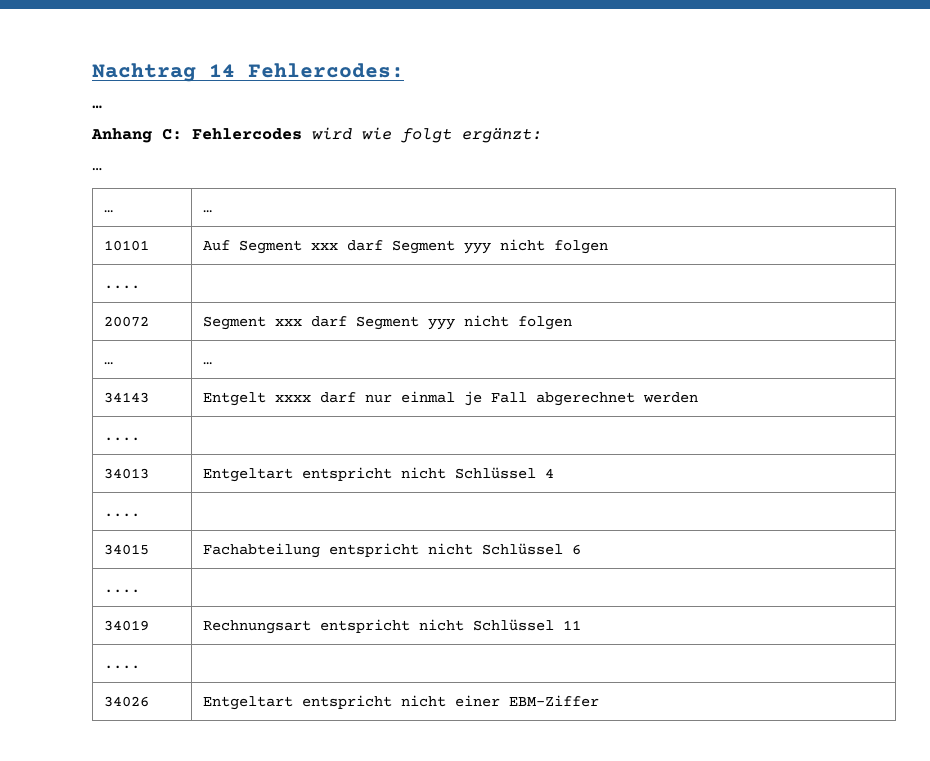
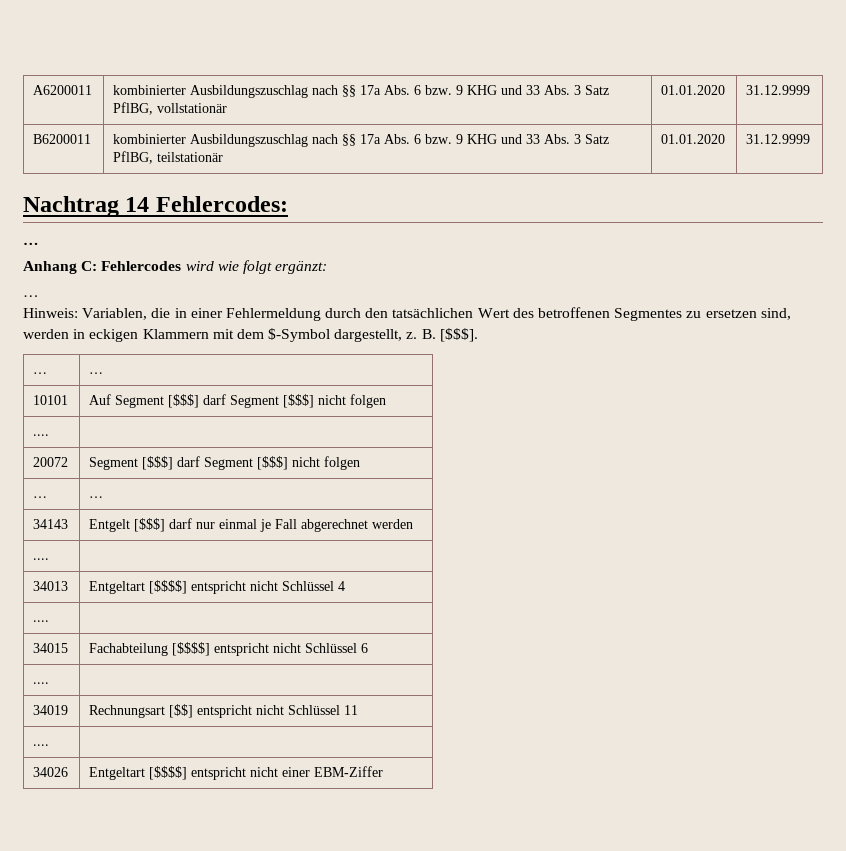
(92, 72) none -> [33,85,93,95] [113,85,610,98] [113,102,228,115] [661,85,726,95] [746,85,811,95] [33,134,92,144] [113,134,610,147] [113,151,224,164] [661,134,726,144] [746,134,811,144] A6200011 | kombinierter Ausbildungszuschlag nach §§ 17a Abs. 6 bzw. 9 KHG und 33 Abs. 3 Satz PflBG, vollstationär | 01.01.2020 | 31.12.9999 // B6200011 | kombinierter Ausbildungszuschlag nach §§ 17a Abs. 6 bzw. 9 KHG und 33 Abs. 3 Satz PflBG, teilstationär | 01.01.2020 | 31.12.9999 //
(102, 169) none -> [23,307,791,321] [23,328,478,342] // Hinweis: Variablen, die in einer Fehlermeldung durch den tatsächlichen Wert des betroffenen Segmentes zu ersetzen sind, werden in eckigen Klammern mit dem $-Symbol dargestellt, z. B. [$$$].
[310,240,491,254] xxx darf Segment yyy -> [168,394,315,408] [$$$] darf Segment [$$$]
[274,316,455,330] xxx darf Segment yyy -> [142,456,289,470] [$$$] darf Segment [$$$]
[274,395,311,402] xxxx -> [134,518,166,532] [$$$]
(293, 475) none -> [149,580,188,594] [$$$$]
(320, 550) none -> [172,642,211,656] [$$$$]
(311, 627) none -> [169,704,194,718] [$$]
(293, 703) none -> [149,766,188,780] [$$$$]

